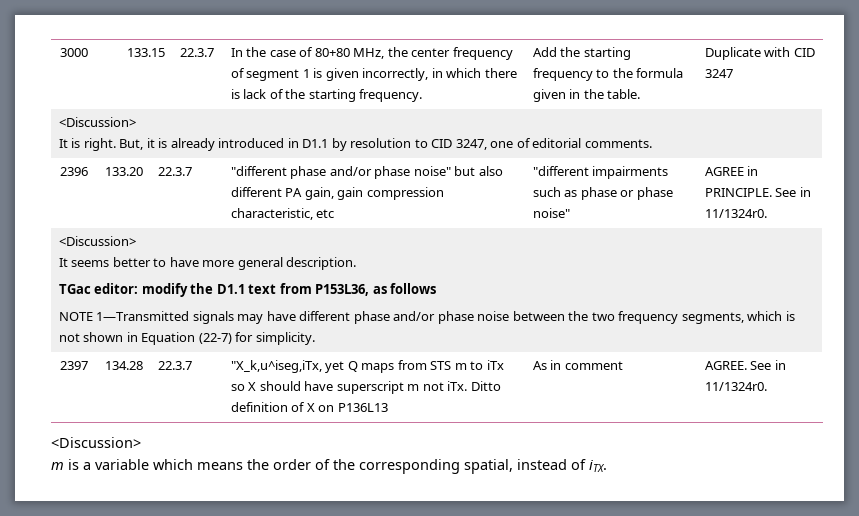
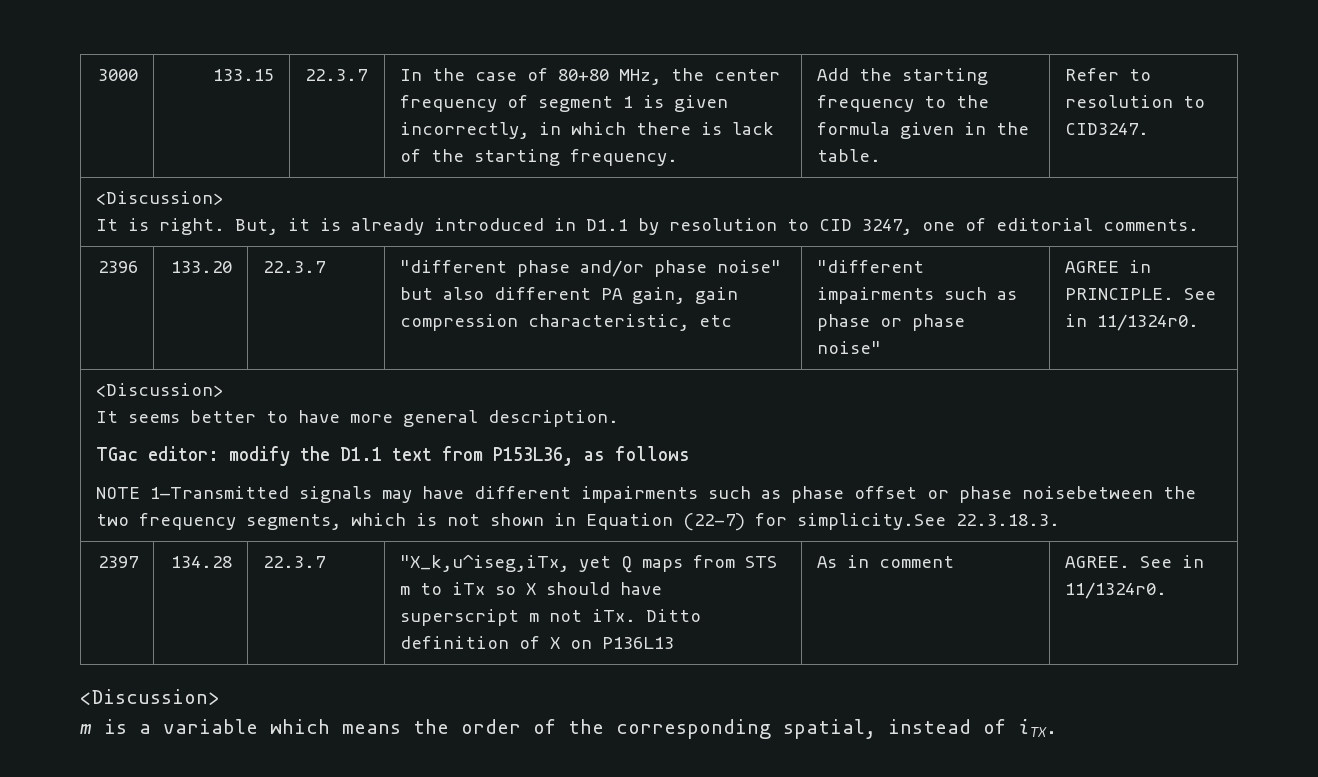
[704,47,815,60] [704,69,733,78] Duplicate with CID 3247 -> [1065,68,1152,81] [1065,95,1206,108] [1065,123,1150,135] Refer to resolution to CID3247.
[353,311,565,324] phase and/or phase noise between -> [581,486,1154,503] impairments such as phase offset or phase noisebetween
[255,332,315,345] simplicity. -> [797,513,1061,530] simplicity.See 22.3.18.3.

